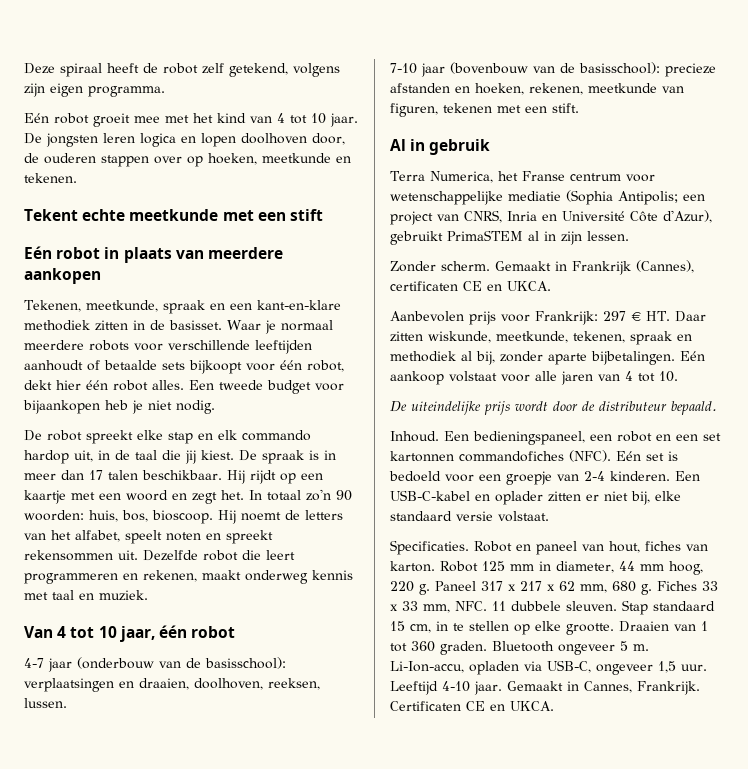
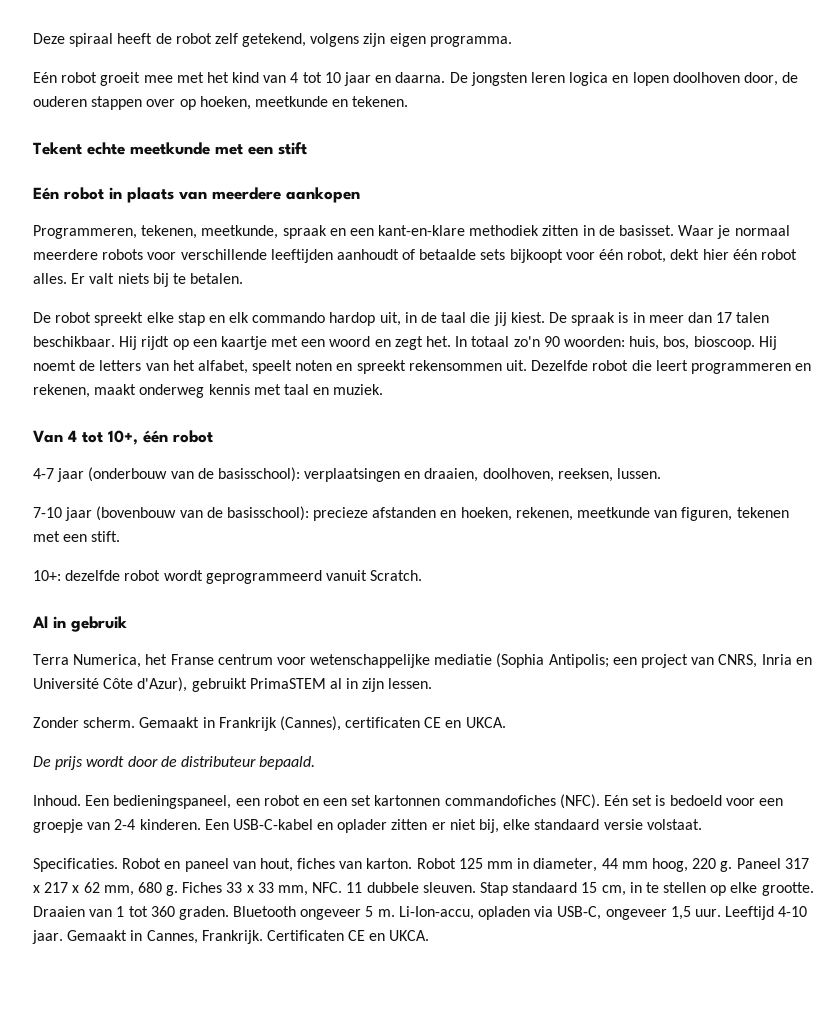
[330,113,358,127] jaar. -> [344,72,446,86] jaar en daarna.
[24,300,81,312] Tekenen, -> [33,225,198,239] Programmeren, tekenen,
[189,380,344,394] [23,400,215,414] Een tweede budget voor bijaankopen heb je niet nodig. -> [71,273,244,287] Er valt niets bij te betalen.
[98,626,155,642] 10 jaar, -> [108,430,138,445] 10+,
(579, 108) none -> [33,570,423,584] // 10+: dezelfde robot wordt geprogrammeerd vanuit Scratch.
[390,311,706,325] [390,331,692,345] [390,351,705,365] [390,371,678,385] [390,401,481,415] // Aanbevolen prijs voor Frankrijk: 297 € HT. Daar zitten wiskunde, meetkunde, tekenen, spraak en methodiek al bij, zonder aparte bijbetalingen. Eén aankoop volstaat voor alle jaren van 4 tot 10. // De uiteindelijke -> [33,756,51,767] // De

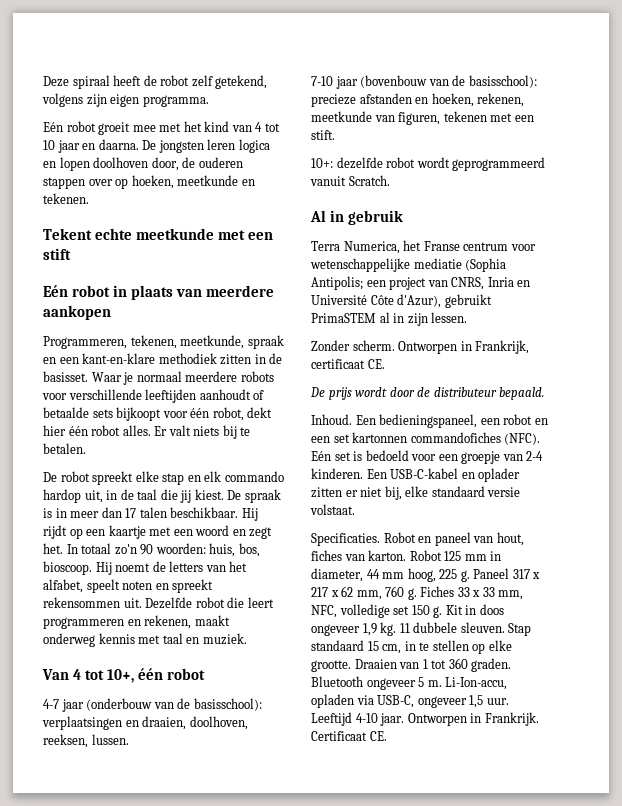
[139,716,506,731] Gemaakt in Frankrijk (Cannes), certificaten CE en UKCA. -> [398,340,530,354] [311,359,385,369] Ontworpen in Frankrijk, certificaat CE.
[692,858,717,869] 220 -> [439,569,458,579] 225
[137,882,162,893] 680 -> [385,586,405,597] 760
[312,882,343,893] NFC. -> [311,604,504,618] [311,622,397,636] NFC, volledige set 150 g. Kit in doos ongeveer 1,9 kg.
[67,930,430,944] Gemaakt in Cannes, Frankrijk. Certificaten CE en UKCA. -> [407,712,539,726] [311,731,387,741] Ontworpen in Frankrijk. Certificaat CE.

